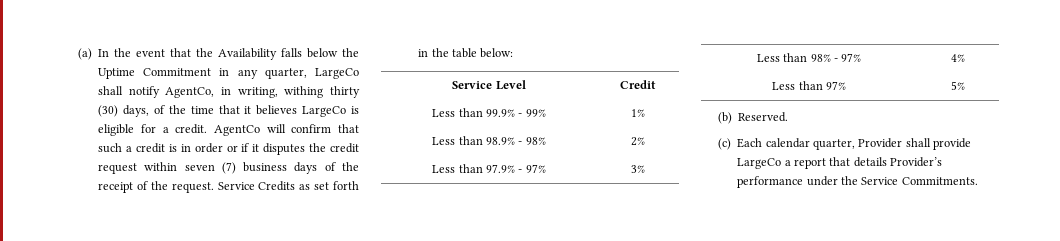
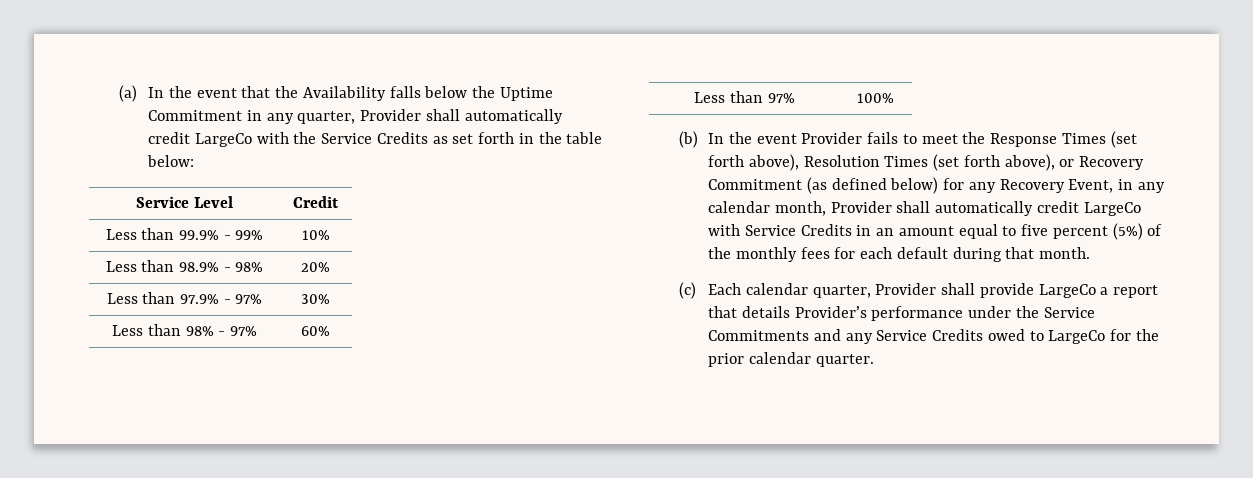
[315,68,359,79] [98,86,360,98] [98,105,359,117] [98,124,359,136] [98,143,360,155] [98,162,359,174] [98,181,214,193] LargeCo shall notify AgentCo, in writing, withing thirty (30) days, of the time that it believes LargeCo is eligible for a credit. AgentCo will confirm that such a credit is in order or if it disputes the credit request within seven (7) business days of the receipt of the request. -> [360,109,563,124] [148,132,317,147] Provider shall automatically credit LargeCo with the
[630,109,645,117] 1% -> [301,230,330,240] 10%
[630,137,645,146] 2% -> [301,262,330,272] 20%
[630,165,645,173] 3% -> [301,294,330,304] 30%
[950,54,965,62] 4% -> [301,326,330,336] 60%
[950,81,965,90] 5% -> [857,93,894,103] 100%
[738,112,789,122] Reserved. -> [708,131,1137,148] [708,154,1145,171] [708,177,1165,194] [708,201,1141,216] [708,223,1163,240] [708,247,1091,262] In the event Provider fails to meet the Response Times (set forth above), Resolution Times (set forth above), or Recovery Commitment (as defined below) for any Recovery Event, in any calendar month, Provider shall automatically credit LargeCo with Service Credits in an amount equal to five percent (5%) of the monthly fees for each default during that month.
[901,177,978,185] Commitments. -> [708,329,1159,344] [708,352,874,367] Commitments and any Service Credits owed to LargeCo for the prior calendar quarter.

